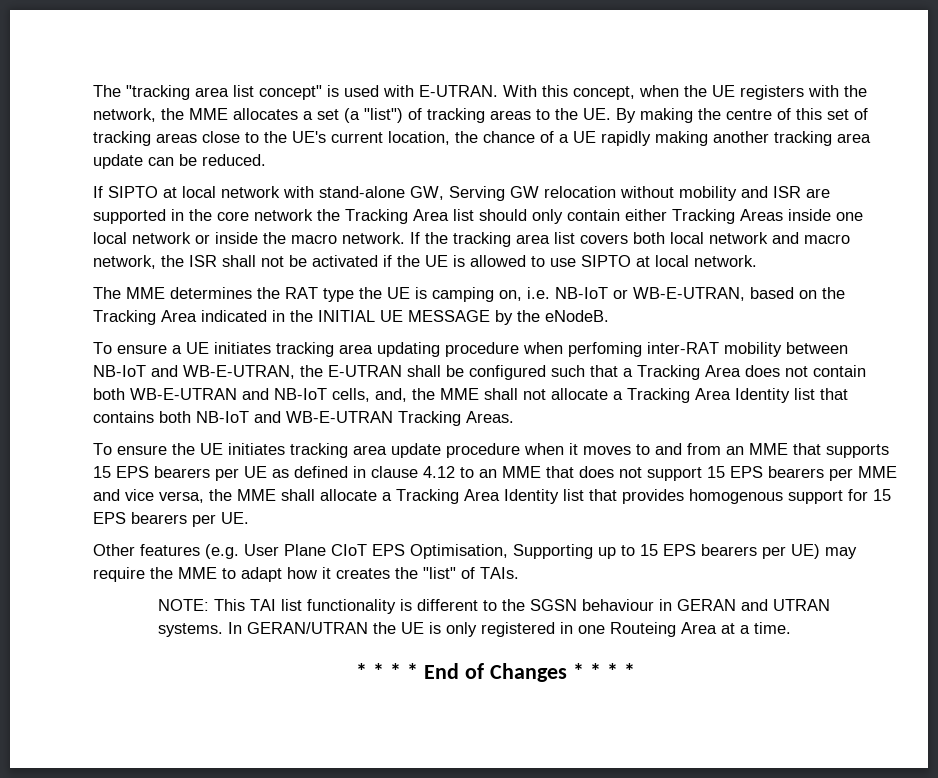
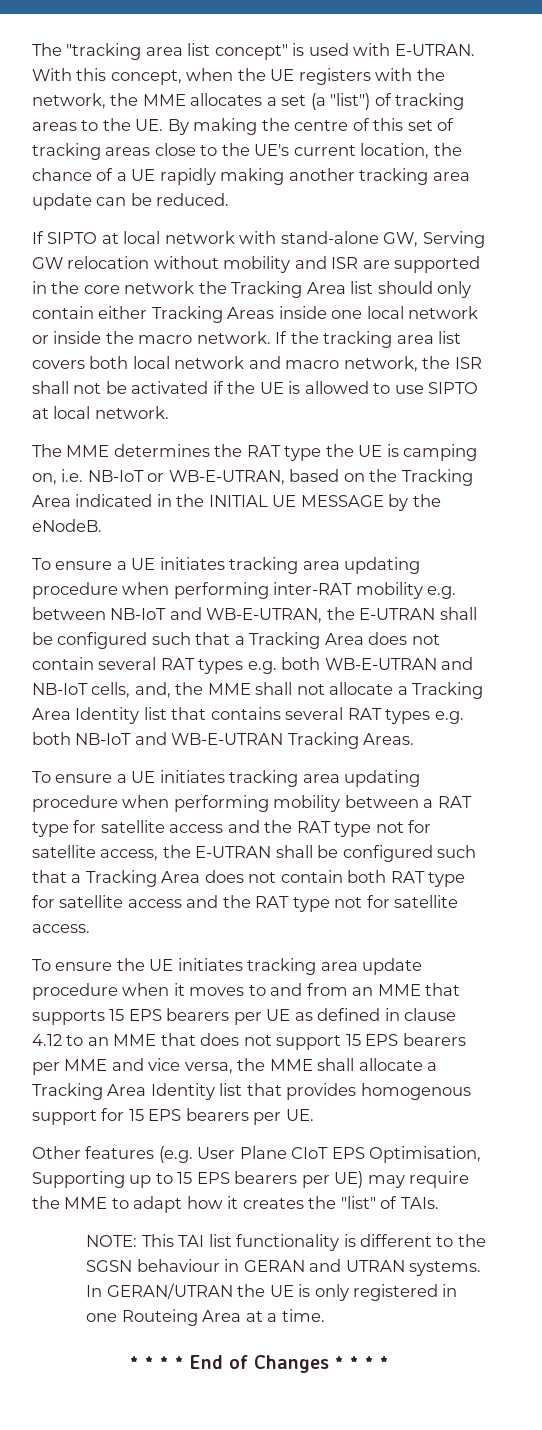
[568,342,642,357] perfoming -> [173,582,269,599] performing
(782, 349) none -> [427,586,457,599] e.g.
(866, 371) none -> [98,657,277,674] several RAT types e.g.
(154, 417) none -> [285,707,464,724] several RAT types e.g.
(514, 417) none -> [32,770,421,787] [32,795,472,812] [32,820,432,837] [32,845,477,862] [32,870,466,887] [32,895,459,912] [32,924,90,933] // To ensure a UE initiates tracking area updating procedure when performing mobility between a RAT type for satellite access and the RAT type not for satellite access, the E-UTRAN shall be configured such that a Tracking Area does not contain both RAT type for satellite access and the RAT type not for satellite access.

